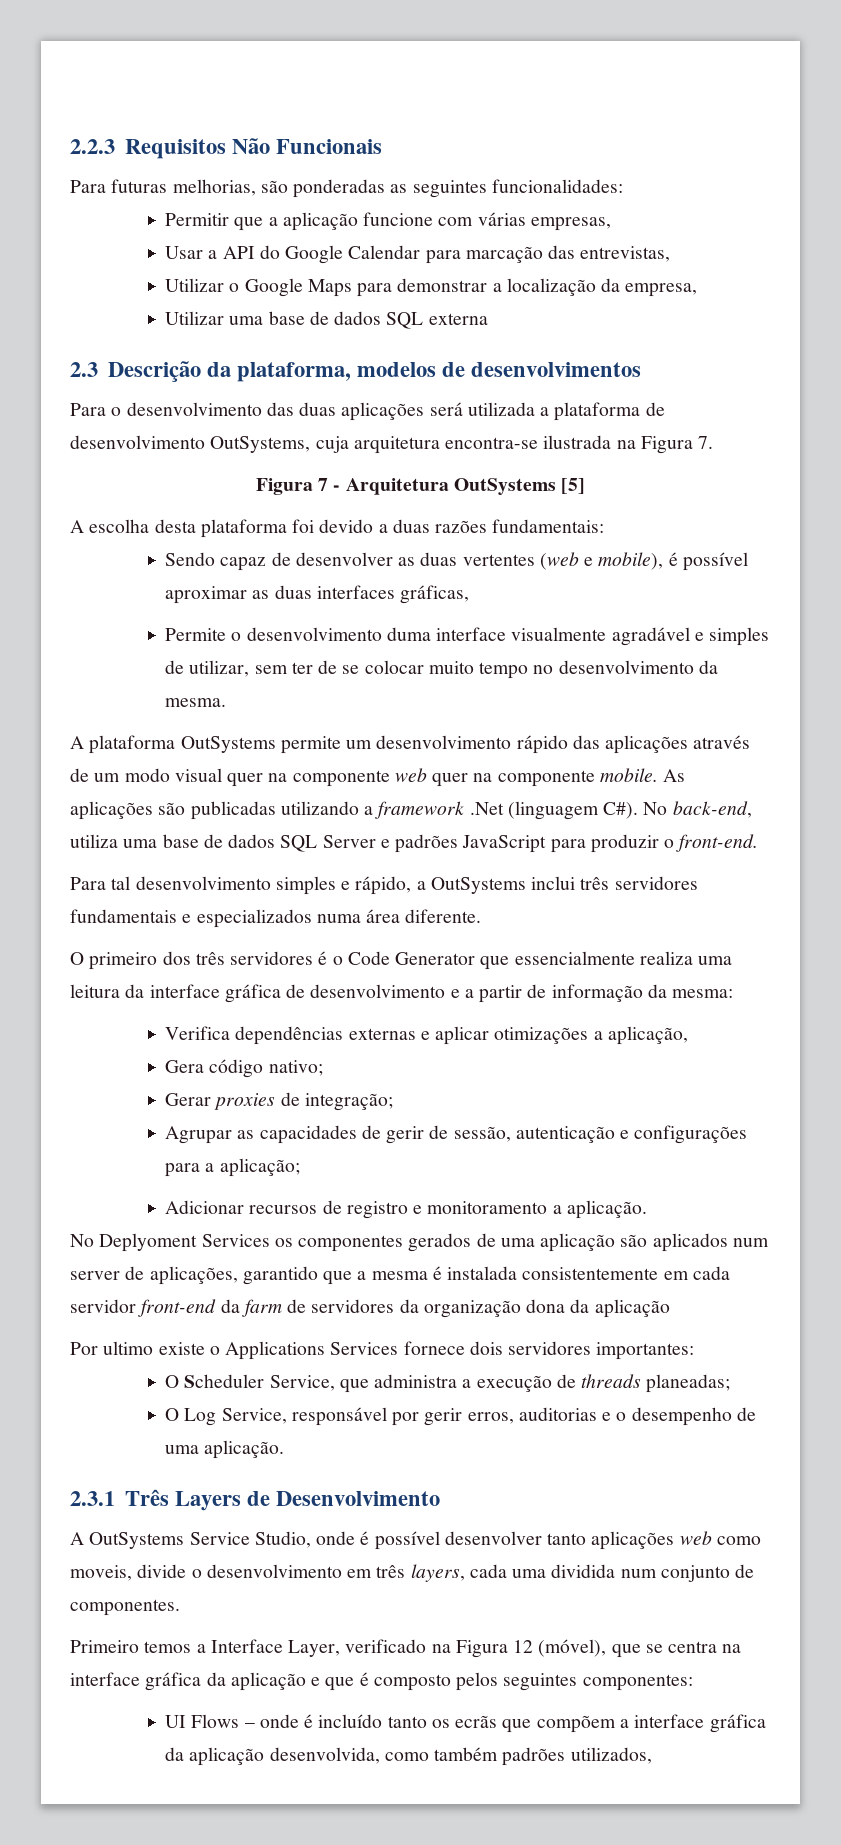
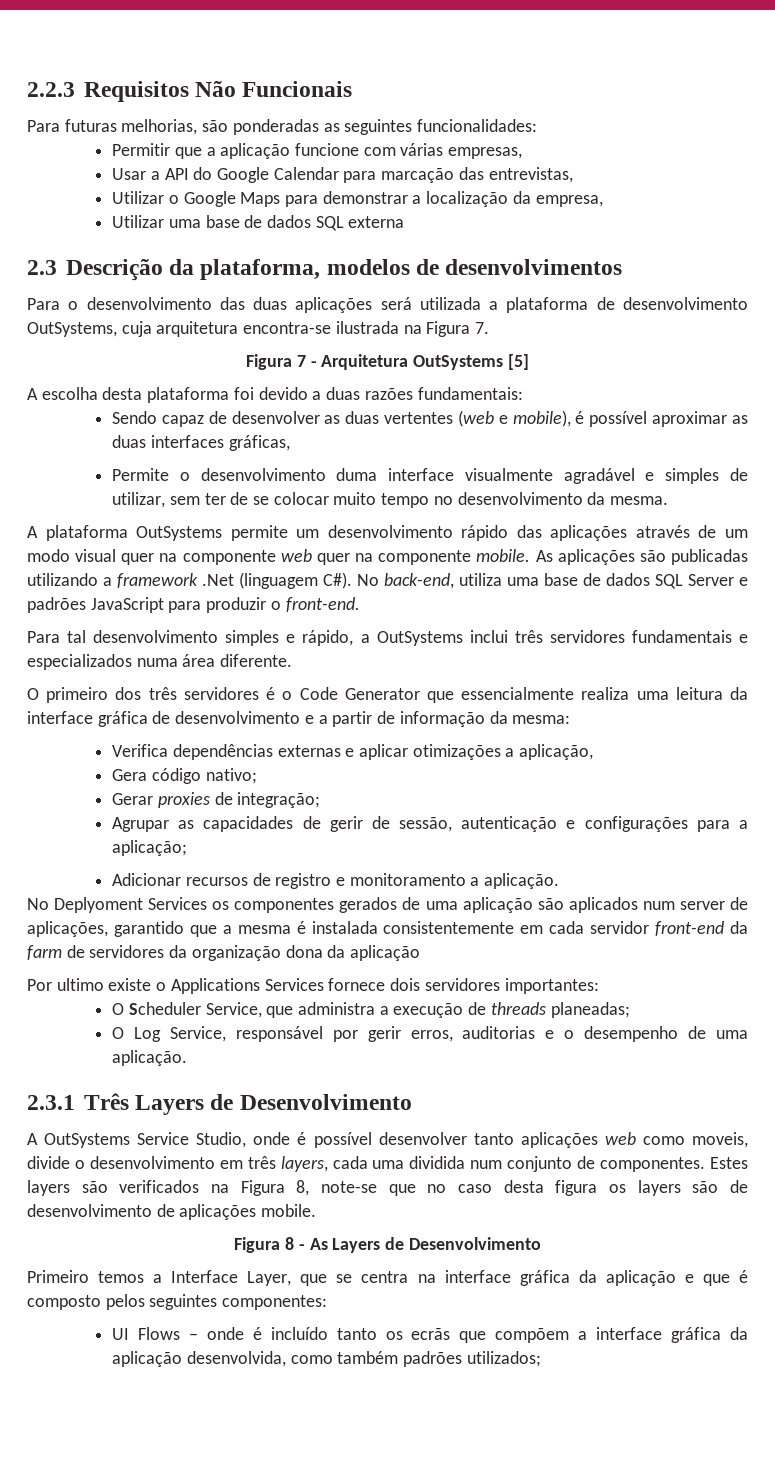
(180, 1607) none -> [709,1157,748,1169] [27,1180,748,1196] [27,1204,317,1220] [234,1237,541,1253] Estes layers são verificados na Figura 8, note-se que no caso desta figura os layers são de desenvolvimento de aplicações mobile. // Figura 8 - As Layers de Desenvolvimento
[345,1639,607,1658] verificado na Figura 12 (móvel), -> (292, 1278) none
[570,1747,652,1764] utilizados, -> [466,1351,541,1367] utilizados;

